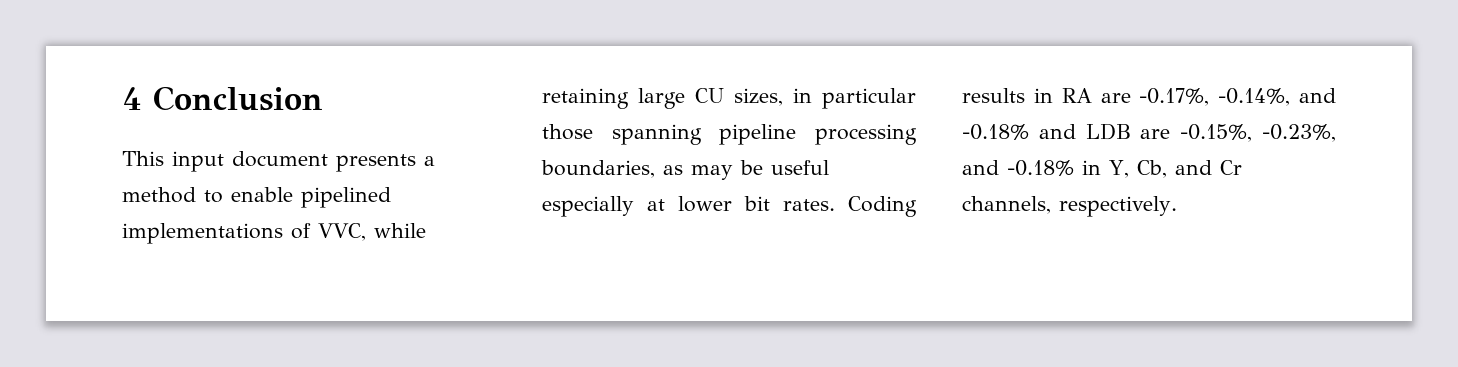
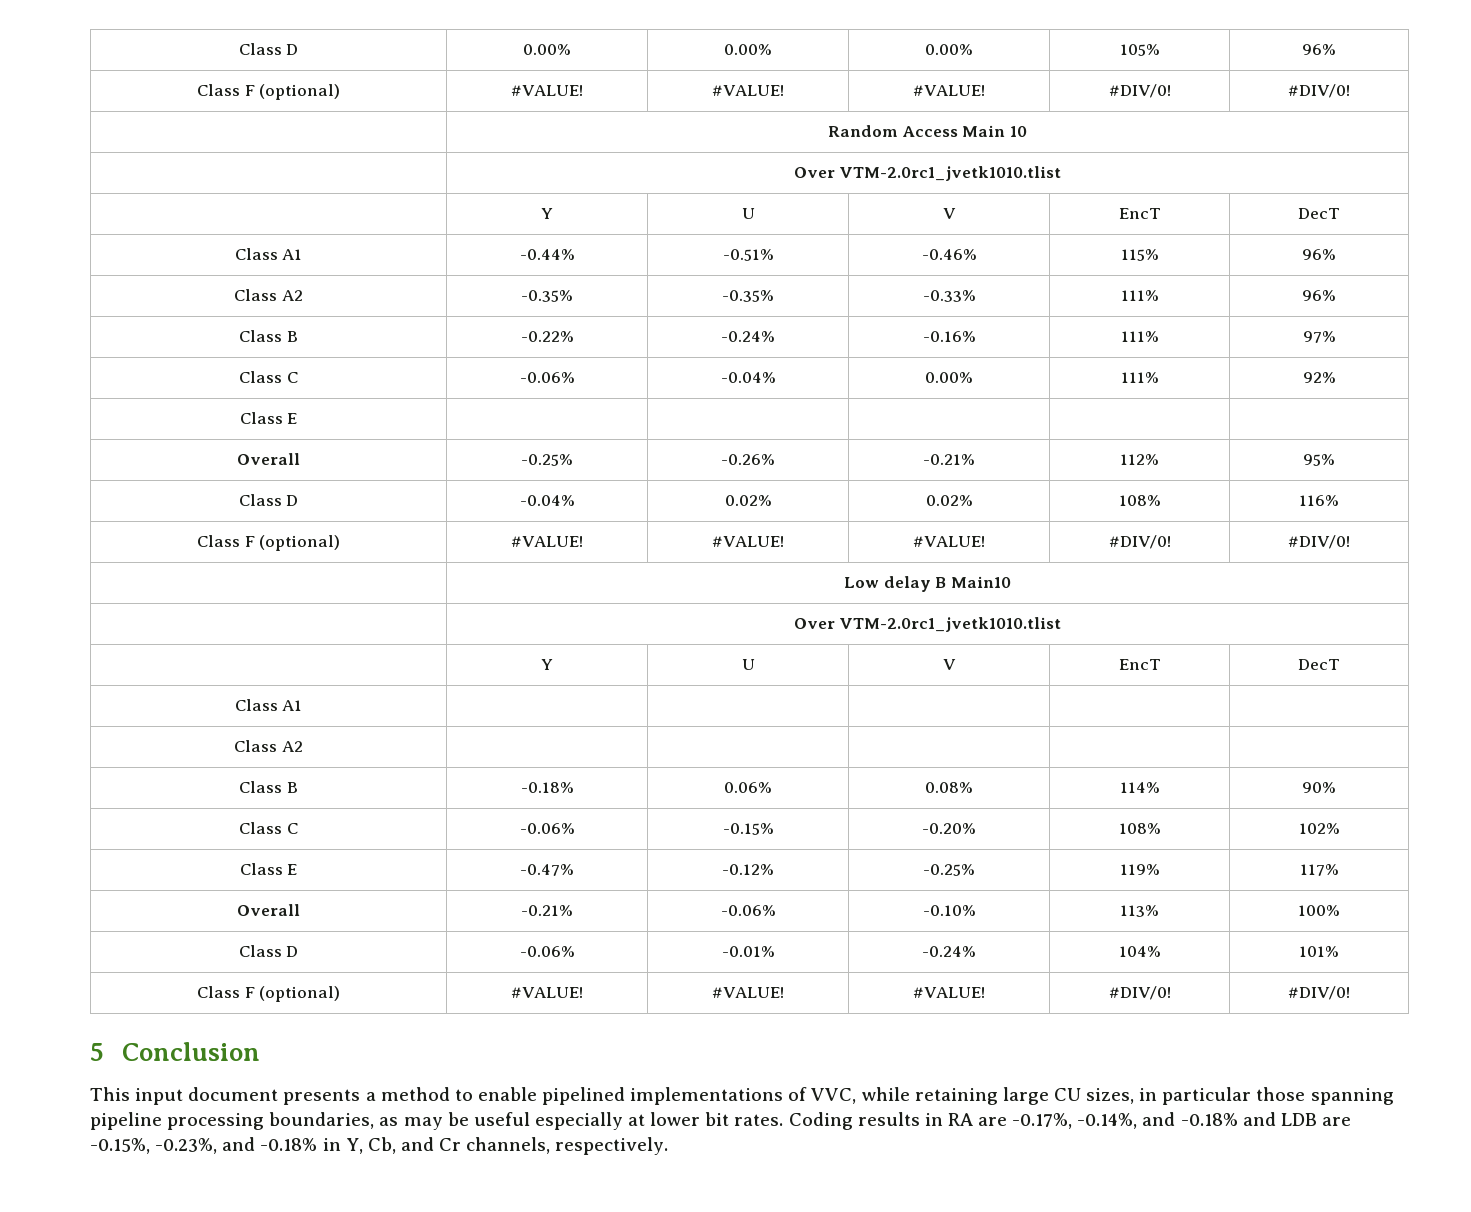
[122,87,142,110] 4 -> [238,43,299,55] [523,44,571,55] [724,44,772,55] [925,44,973,55] [1119,44,1160,56] [1302,44,1336,55] [196,84,341,100] [511,85,584,96] [712,85,785,96] [913,85,986,96] [1108,84,1171,98] [1288,84,1350,98] [828,125,1027,137] [793,166,1062,181] [541,208,553,219] [741,208,755,219] [943,208,956,219] [1118,208,1161,219] [1298,208,1340,219] [234,248,303,260] [519,249,575,260] [722,249,774,261] [921,249,977,260] [1120,249,1159,261] [1302,249,1336,260] [234,289,303,301] [521,290,573,302] [722,290,774,302] [922,290,976,302] [1120,290,1159,301] [1302,290,1336,301] [239,330,298,342] [520,331,574,342] [721,331,775,342] [922,331,976,342] [1120,331,1159,342] [1302,331,1336,343] [239,371,298,383] [519,372,575,383] [720,372,776,383] [925,372,973,383] [1120,372,1159,383] [1302,372,1336,383] [239,412,298,424] [237,453,300,465] [521,454,573,466] [721,454,775,465] [923,454,975,465] [1120,454,1159,465] [1303,454,1335,466] [238,494,299,506] [519,495,575,506] [724,495,772,506] [925,495,973,506] [1118,495,1161,506] [1299,495,1339,506] [196,535,341,551] [511,536,584,547] [712,536,785,547] [913,536,986,547] [1108,535,1171,549] [1288,535,1350,549] [844,576,1011,592] [793,617,1062,632] [541,659,553,670] [741,659,755,670] [943,659,956,670] [1118,659,1161,670] [1298,659,1340,670] [234,699,303,711] [234,740,303,752] [239,781,298,793] [520,782,574,793] [724,782,772,793] [925,782,973,793] [1119,782,1160,793] [1302,782,1336,793] [239,822,298,834] [519,823,575,834] [722,823,774,835] [922,823,976,834] [1118,823,1161,834] [1298,823,1340,834] [239,863,298,875] [520,864,574,876] [722,864,774,875] [923,864,975,876] [1119,864,1160,875] [1299,864,1339,876] [237,904,300,916] [521,905,573,916] [720,905,776,916] [922,905,976,916] [1120,905,1159,917] [1298,905,1340,916] [238,945,299,957] [519,946,575,957] [721,946,775,957] [922,946,976,957] [1118,946,1161,957] [1299,946,1339,957] [196,986,341,1002] [511,987,584,998] [712,987,785,998] [913,987,986,998] [1108,986,1171,1000] [1288,986,1350,1000] [90,1043,104,1061] Class D | 0.00% | 0.00% | 0.00% | 105% | 96% // Class F (optional) | #VALUE! | #VALUE! | #VALUE! | #DIV/0! | #DIV/0! // | Random Access Main 10 // | Over VTM-2.0rc1_jvetk1010.tlist // | Y | U | V | EncT | DecT // Class A1 | -0.44% | -0.51% | -0.46% | 115% | 96% // Class A2 | -0.35% | -0.35% | -0.33% | 111% | 96% // Class B | -0.22% | -0.24% | -0.16% | 111% | 97% // Class C | -0.06% | -0.04% | 0.00% | 111% | 92% // Class E | | | | | // Overall | -0.25% | -0.26% | -0.21% | 112% | 95% // Class D | -0.04% | 0.02% | 0.02% | 108% | 116% // Class F (optional) | #VALUE! | #VALUE! | #VALUE! | #DIV/0! | #DIV/0! // | Low delay B Main10 // | Over VTM-2.0rc1_jvetk1010.tlist // | Y | U | V | EncT | DecT // Class A1 | | | | | // Class A2 | | | | | // Class B | -0.18% | 0.06% | 0.08% | 114% | 90% // Class C | -0.06% | -0.15% | -0.20% | 108% | 102% // Class E | -0.47% | -0.12% | -0.25% | 119% | 117% // Overall | -0.21% | -0.06% | -0.10% | 113% | 100% // Class D | -0.06% | -0.01% | -0.24% | 104% | 101% // Class F (optional) | #VALUE! | #VALUE! | #VALUE! | #DIV/0! | #DIV/0! // 5

